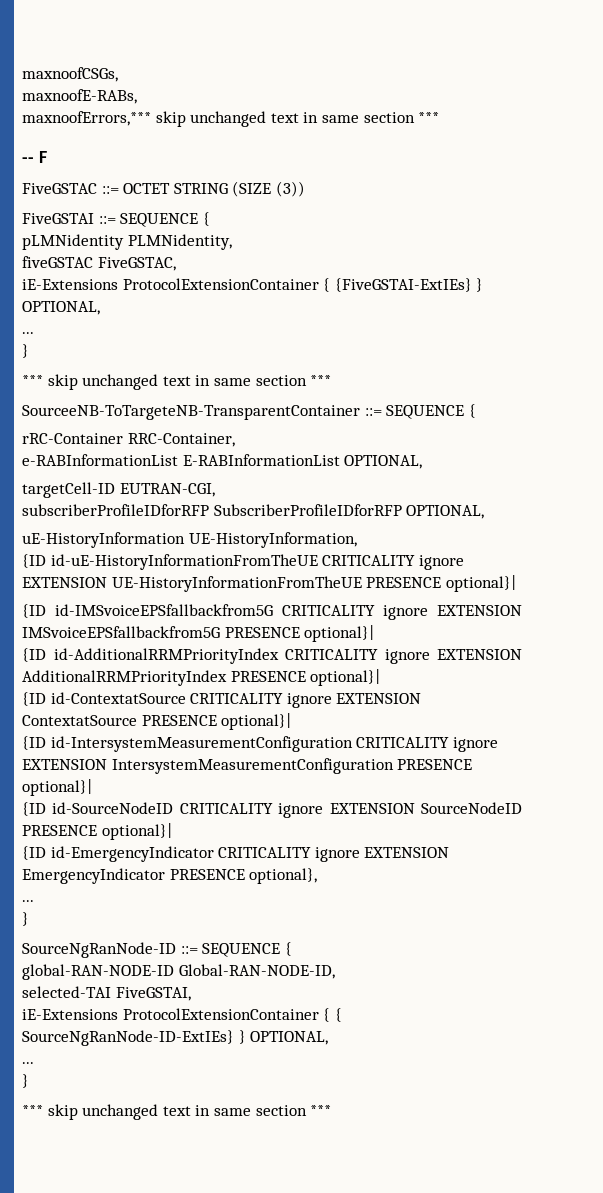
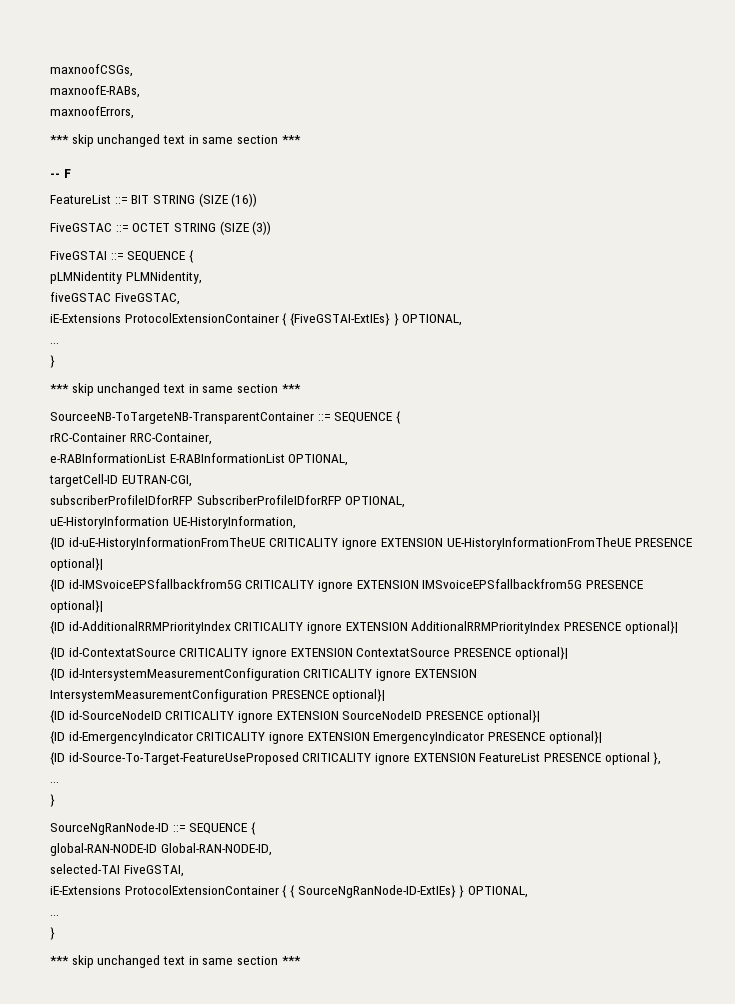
[22,111,151,126] maxnoofErrors,*** -> [50,106,134,119] [50,135,69,144] maxnoofErrors, // ***
(47, 157) none -> [50,193,258,207] // FeatureList ::= BIT STRING (SIZE (16))
[249,868,318,884] optional}, -> [548,731,602,744] [50,752,662,765] optional}| // {ID id-Source-To-Target-FeatureUseProposed CRITICALITY ignore EXTENSION FeatureList PRESENCE optional },

